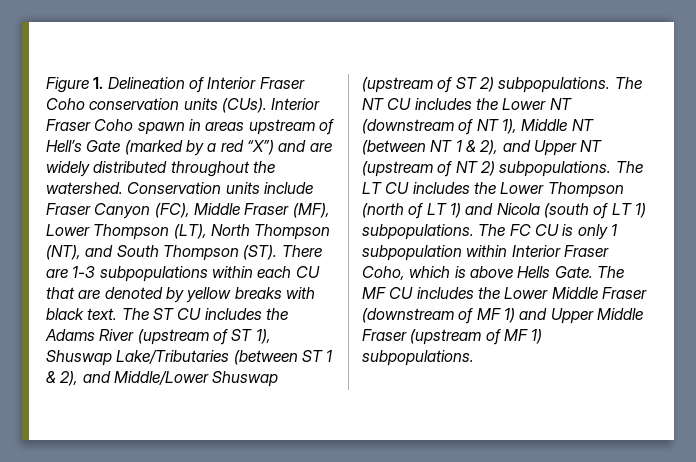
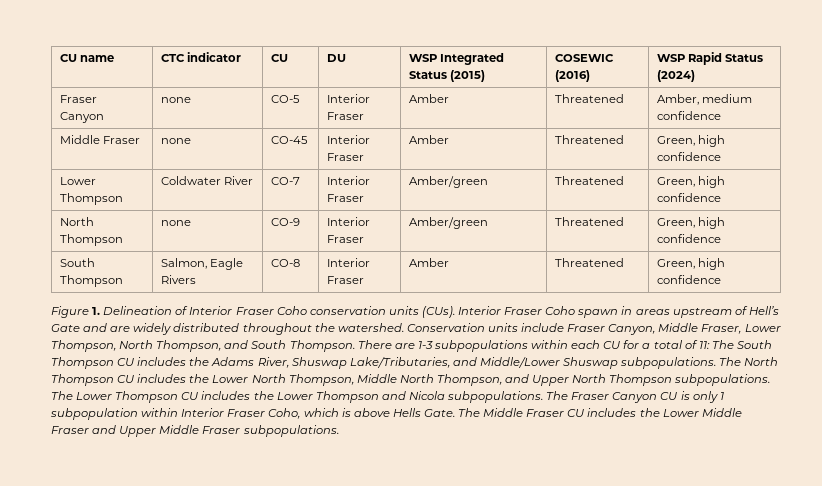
(46, 85) none -> [60,54,115,62] [161,52,242,62] [271,54,289,62] [327,54,347,62] [409,53,505,65] [409,70,486,82] [555,54,615,62] [555,70,591,82] [657,52,764,65] [657,70,696,82] [60,95,98,103] [60,112,105,123] [161,97,192,103] [271,95,301,103] [327,94,371,103] [327,112,365,120] [409,94,450,103] [555,94,625,103] [657,94,753,105] [657,111,722,120] [60,135,141,144] [161,138,192,144] [271,136,309,144] [327,135,371,144] [327,153,365,161] [409,135,450,144] [555,135,625,144] [657,135,726,147] [657,152,722,161] [60,177,97,185] [60,193,124,205] [161,176,254,185] [271,177,301,185] [327,176,371,185] [327,194,365,202] [409,176,489,188] [555,176,625,185] [657,176,726,188] [657,193,722,202] [60,217,95,226] [60,234,124,246] [161,220,192,226] [271,218,301,226] [327,217,371,226] [327,235,365,243] [409,217,489,229] [555,217,625,226] [657,217,726,229] [657,234,722,243] [60,258,96,267] [60,275,124,287] [161,258,244,270] [161,275,197,284] [271,259,301,267] [327,258,371,267] [327,276,365,284] [409,258,450,267] [555,258,625,267] [657,258,726,270] [657,275,722,284] CU name | CTC indicator | CU | DU | WSP Integrated Status (2015) | COSEWIC (2016) | WSP Rapid Status (2024) // Fraser Canyon | none | CO-5 | Interior Fraser | Amber | Threatened | Amber, medium confidence // Middle Fraser | none | CO-45 | Interior Fraser | Amber | Threatened | Green, high confidence // Lower Thompson | Coldwater River | CO-7 | Interior Fraser | Amber/green | Threatened | Green, high confidence // North Thompson | none | CO-9 | Interior Fraser | Amber/green | Threatened | Green, high confidence // South Thompson | Salmon, Eagle Rivers | CO-8 | Interior Fraser | Amber | Threatened | Green, high confidence //
[124,140,274,156] (marked by a red “X”) -> (80, 328) none
[94,203,330,219] [46,224,331,240] [46,245,278,261] Canyon (FC), Middle Fraser (MF), Lower Thompson (LT), North Thompson (NT), and South Thompson (ST). -> [608,323,781,335] [51,340,355,352] Canyon, Middle Fraser, Lower Thompson, North Thompson, and South Thompson.
[46,287,315,303] [46,308,288,320] [45,329,271,345] [46,350,333,366] [46,371,279,387] [362,77,642,93] [362,98,572,110] [362,119,594,135] [362,140,603,156] [362,161,643,177] [362,182,382,194] that are denoted by yellow breaks with black text. The ST CU includes the Adams River (upstream of ST 1), Shuswap Lake/Tributaries (between ST 1 & 2), and Middle/Lower Shuswap (upstream of ST 2) subpopulations. The NT CU includes the Lower NT (downstream of NT 1), Middle NT (between NT 1 & 2), and Upper NT (upstream of NT 2) subpopulations. The LT -> [623,340,772,349] [51,357,779,369] [51,374,771,386] [51,391,179,403] for a total of 11: The South Thompson CU includes the Adams River, Shuswap Lake/Tributaries, and Middle/Lower Shuswap subpopulations. The North Thompson CU includes the Lower North Thompson, Middle North Thompson, and Upper North Thompson subpopulations. The Lower Thompson
[362,203,646,219] [362,224,531,240] (north of LT 1) and Nicola (south of LT 1) subpopulations. The FC -> [381,391,658,403] and Nicola subpopulations. The Fraser Canyon
[362,287,386,299] MF -> [483,408,565,417] Middle Fraser
[362,308,643,324] [362,329,543,345] (downstream of MF 1) and Upper Middle Fraser (upstream of MF 1) -> [92,425,241,437] and Upper Middle Fraser

